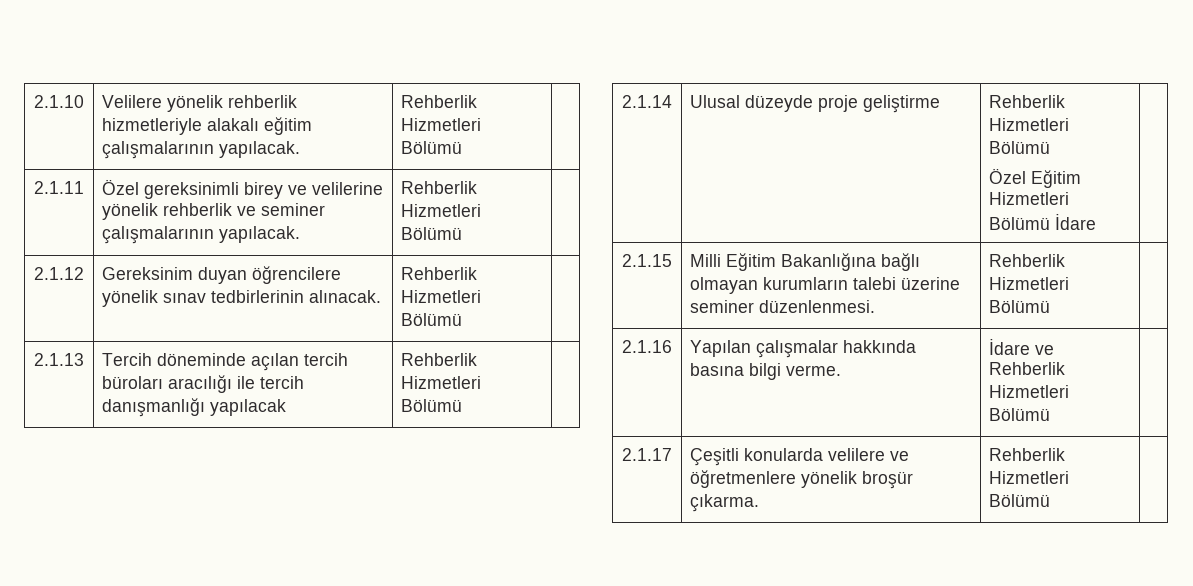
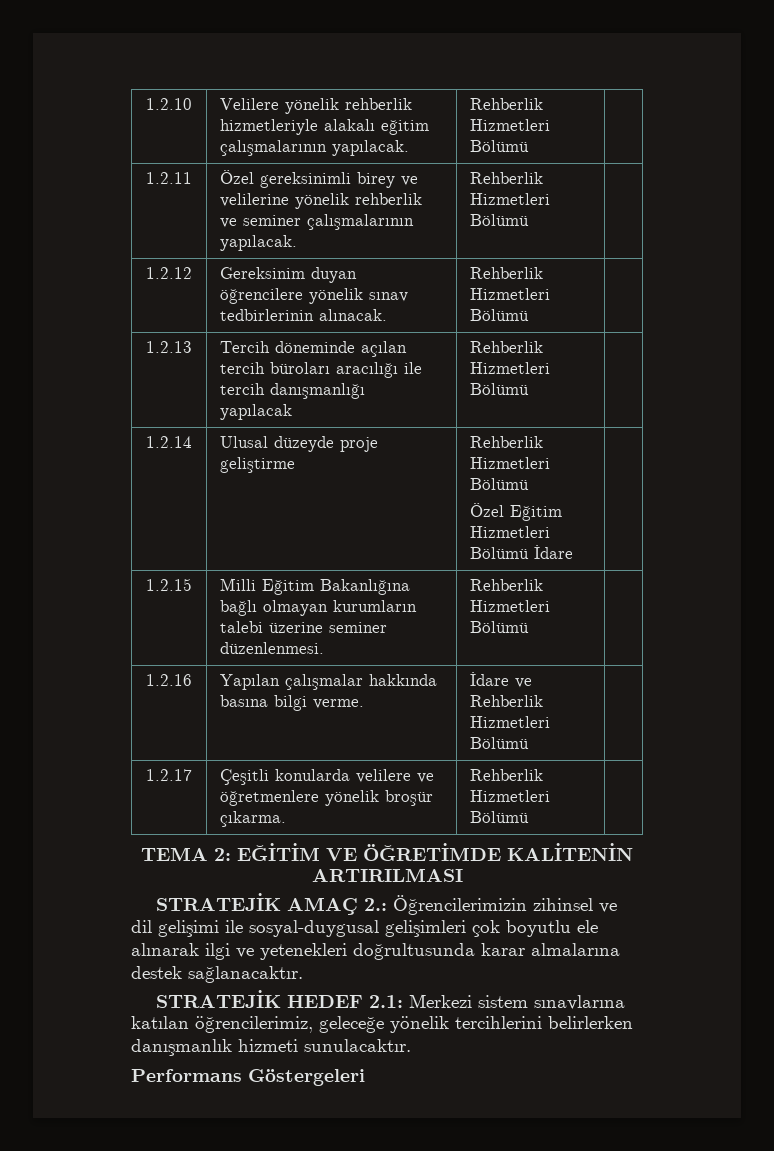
[34,95,84,108] 2.1.10 -> [146,98,192,110] 1.2.10
[34,181,84,194] 2.1.11 -> [146,172,192,184] 1.2.11
[34,267,84,280] 2.1.12 -> [146,267,192,279] 1.2.12
[34,353,84,366] 2.1.13 -> [146,341,192,353] 1.2.13
[622,95,672,108] 2.1.14 -> [146,436,192,448] 1.2.14
[622,254,672,267] 2.1.15 -> [146,578,192,591] 1.2.15
[622,340,672,353] 2.1.16 -> [146,674,192,686] 1.2.16
[622,448,672,461] 2.1.17 -> [146,769,192,781] 1.2.17
(1051, 500) none -> [141,843,633,861] [311,868,463,882] [155,893,617,915] [131,920,598,937] [131,943,620,960] [131,966,303,983] [155,990,625,1010] [131,1016,633,1033] [131,1039,411,1056] [131,1069,365,1086] // TEMA 2: EĞİTİM VE ÖĞRETİMDE KALİTENİN ARTIRILMASI // STRATEJİK AMAÇ 2.: Öğrencilerimizin zihinsel ve dil gelişimi ile sosyal-duygusal gelişimleri çok boyutlu ele alınarak ilgi ve yetenekleri doğrultusunda karar almalarına destek sağlanacaktır. // STRATEJİK HEDEF 2.1: Merkezi sistem sınavlarına katılan öğrencilerimiz, geleceğe yönelik tercihlerini belirlerken danışmanlık hizmeti sunulacaktır. // Performans Göstergeleri

